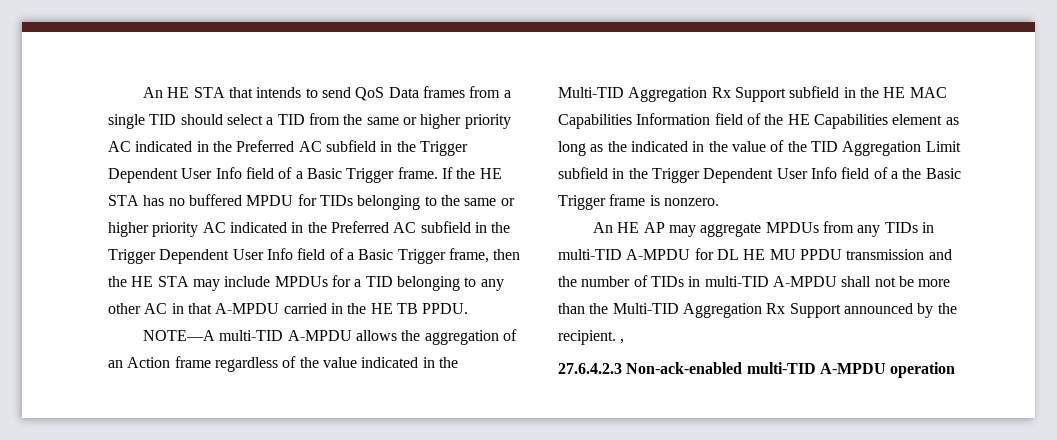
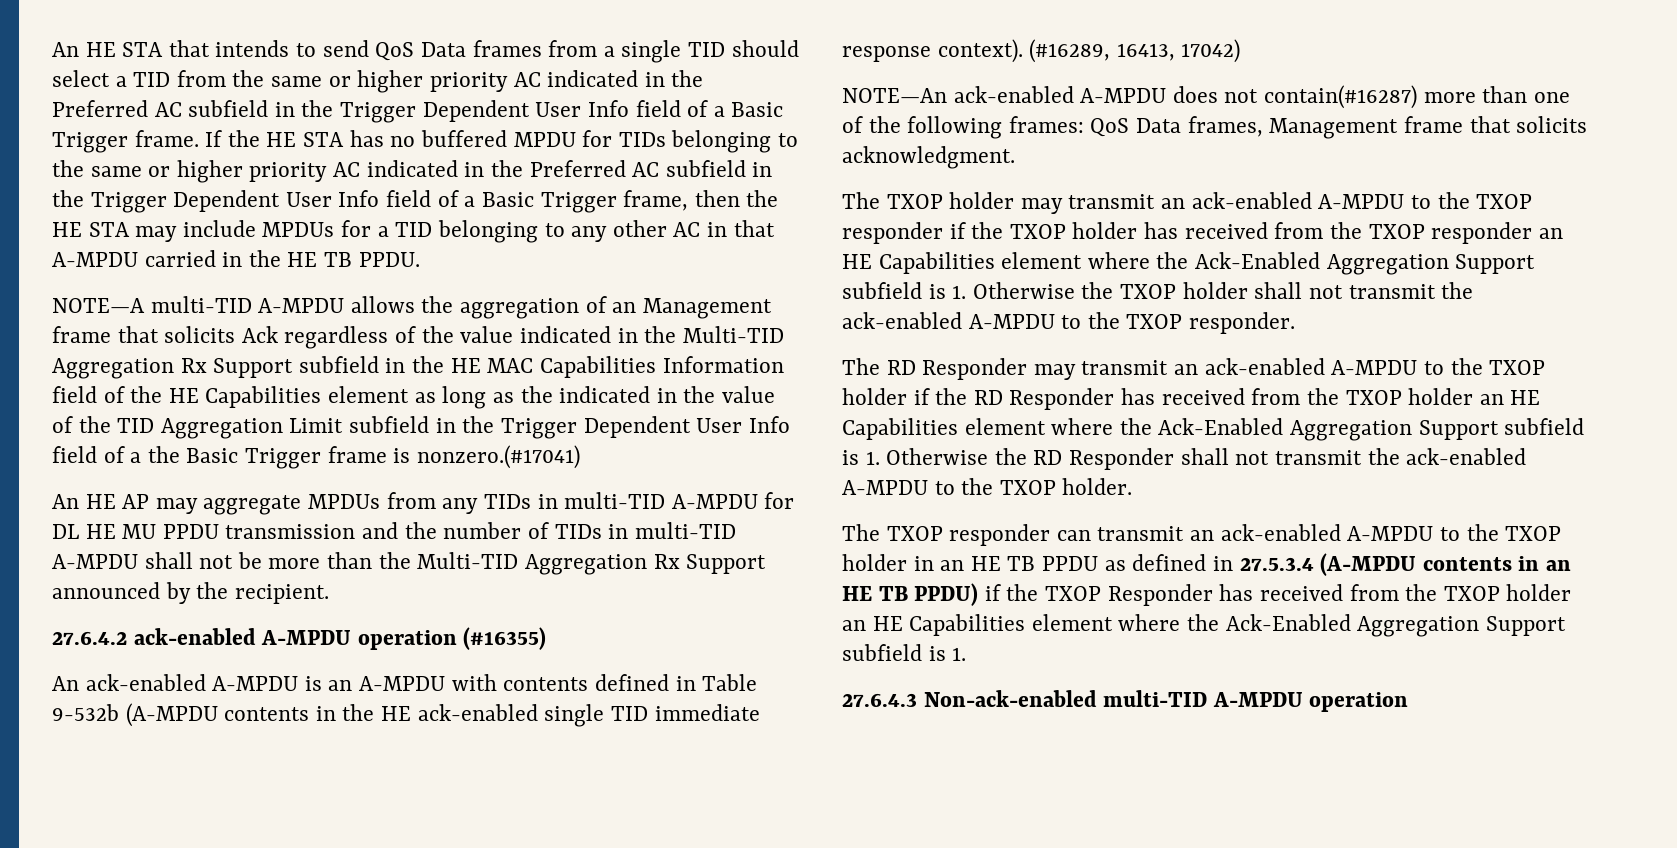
[127,356,211,368] Action frame -> [642,298,772,319] [52,326,278,343] Management frame that solicits Ack
[663,198,719,206] nonzero. -> [416,445,580,469] nonzero.(#17041)
[620,339,625,344] [558,363,622,374] , // 27.6.4.2.3 -> [52,627,547,650] [52,674,758,691] [52,703,760,727] [842,39,1241,63] [842,85,1570,109] [842,116,1588,139] [842,146,1015,169] [842,192,1533,214] [842,222,1563,244] [842,252,1536,275] [842,282,1474,299] [842,312,1296,334] [842,358,1546,380] [842,388,1541,410] [842,418,1585,441] [842,448,1527,470] [842,478,1133,495] [842,524,1562,546] [842,553,1571,576] [842,583,1572,606] [842,614,1566,637] [842,644,967,661] [842,693,917,707] // 27.6.4.2 ack-enabled A-MPDU operation (#16355) // An ack-enabled A-MPDU is an A-MPDU with contents defined in Table 9-532b (A-MPDU contents in the HE ack-enabled single TID immediate response context). (#16289, 16413, 17042) // NOTE—An ack-enabled A-MPDU does not contain(#16287) more than one of the following frames: QoS Data frames, Management frame that solicits acknowledgment. // The TXOP holder may transmit an ack-enabled A-MPDU to the TXOP responder if the TXOP holder has received from the TXOP responder an HE Capabilities element where the Ack-Enabled Aggregation Support subfield is 1. Otherwise the TXOP holder shall not transmit the ack-enabled A-MPDU to the TXOP responder. // The RD Responder may transmit an ack-enabled A-MPDU to the TXOP holder if the RD Responder has received from the TXOP holder an HE Capabilities element where the Ack-Enabled Aggregation Support subfield is 1. Otherwise the RD Responder shall not transmit the ack-enabled A-MPDU to the TXOP holder. // The TXOP responder can transmit an ack-enabled A-MPDU to the TXOP holder in an HE TB PPDU as defined in 27.5.3.4 (A-MPDU contents in an HE TB PPDU) if the TXOP Responder has received from the TXOP holder an HE Capabilities element where the Ack-Enabled Aggregation Support subfield is 1. // 27.6.4.3

